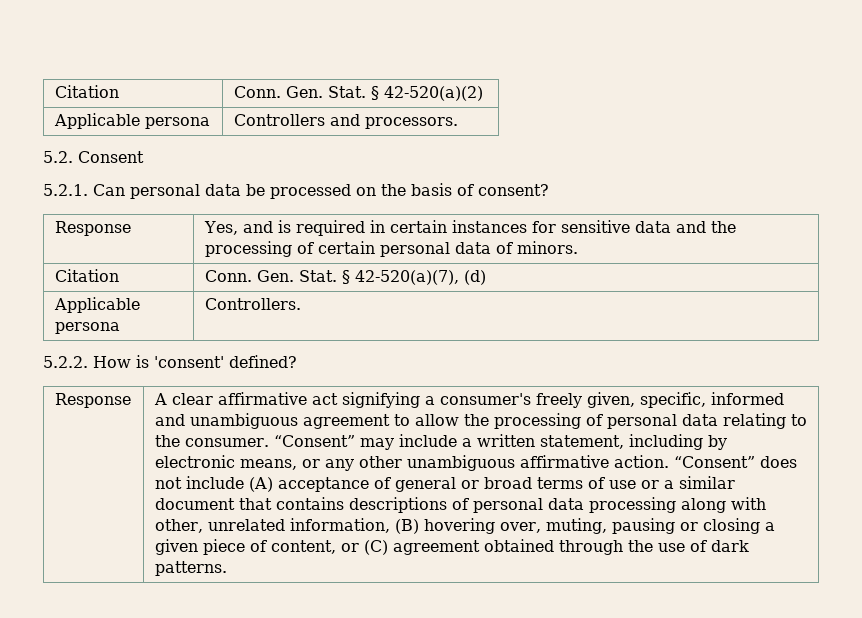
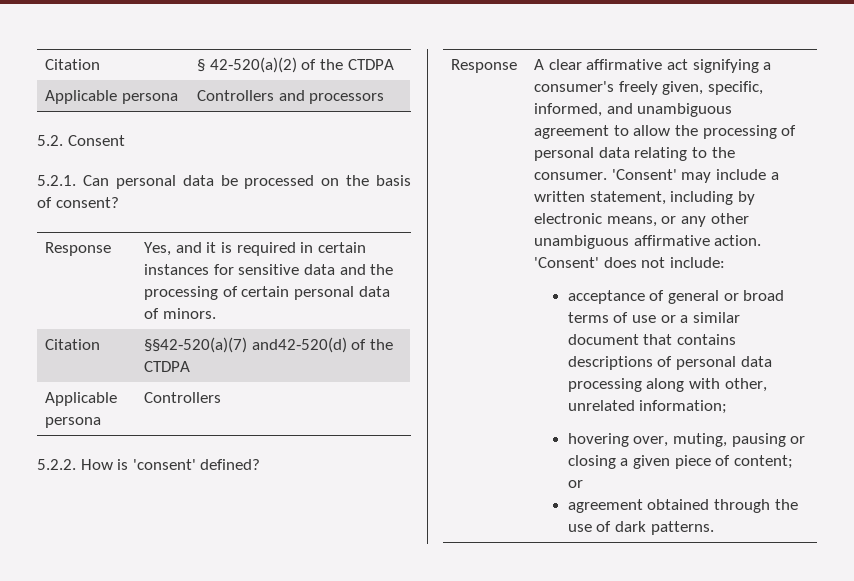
[54,85,119,98] [233,86,366,98] Citation | Conn. Gen. Stat. -> [45,59,101,70] Citation |
(483, 93) none -> [301,59,394,70] of the CTDPA
[364,117,458,129] processors. -> [309,93,385,104] processors
(273, 227) none -> [206,242,217,253] it
[204,270,486,285] [53,297,140,313] [54,322,120,334] [204,298,301,310] Conn. Gen. Stat. § 42‑520(a)(7), (d) // Applicable persona | Controllers. -> [144,337,394,353] [144,361,191,372] [45,392,118,406] [45,417,102,428] [144,392,222,403] §§42‑520(a)(7) and42‑520(d) of the CTDPA // Applicable persona | Controllers
[710,392,784,405] informed -> [534,103,603,117] informed,
[273,435,355,447] “Consent” -> [611,169,677,180] 'Consent'
[673,456,755,468] “Consent” -> [534,257,600,268] 'Consent'
[185,476,273,492] include (A) -> [670,257,726,268] include: //
[289,518,419,534] information, (B) -> [639,400,728,414] information; //
[270,540,388,555] content, or (C) -> [733,455,793,469] [567,480,583,488] content; or //

